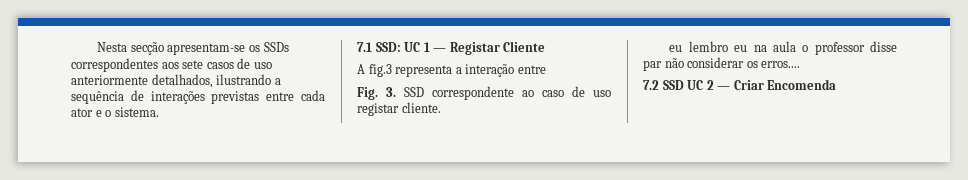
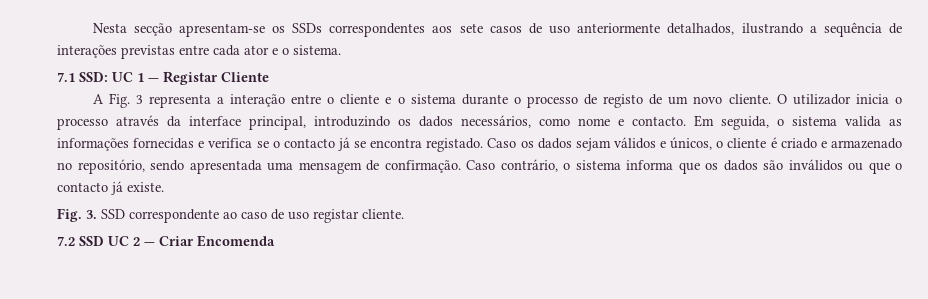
[368,64,392,77] fig.3 -> [108,93,143,108] Fig. 3
(546, 69) none -> [327,94,902,108] [57,115,902,130] [57,137,903,152] [57,159,902,174] [57,181,164,195] o cliente e o sistema durante o processo de registo de um novo cliente. O utilizador inicia o processo através da interface principal, introduzindo os dados necessários, como nome e contacto. Em seguida, o sistema valida as informações fornecidas e verifica se o contacto já se encontra registado. Caso os dados sejam válidos e únicos, o cliente é criado e armazenado no repositório, sendo apresentada uma mensagem de confirmação. Caso contrário, o sistema informa que os dados são inválidos ou que o contacto já existe.
[669,41,897,55] [643,57,801,71] // eu lembro eu na aula o professor disse par não considerar os erros.... -> (404, 214) none

